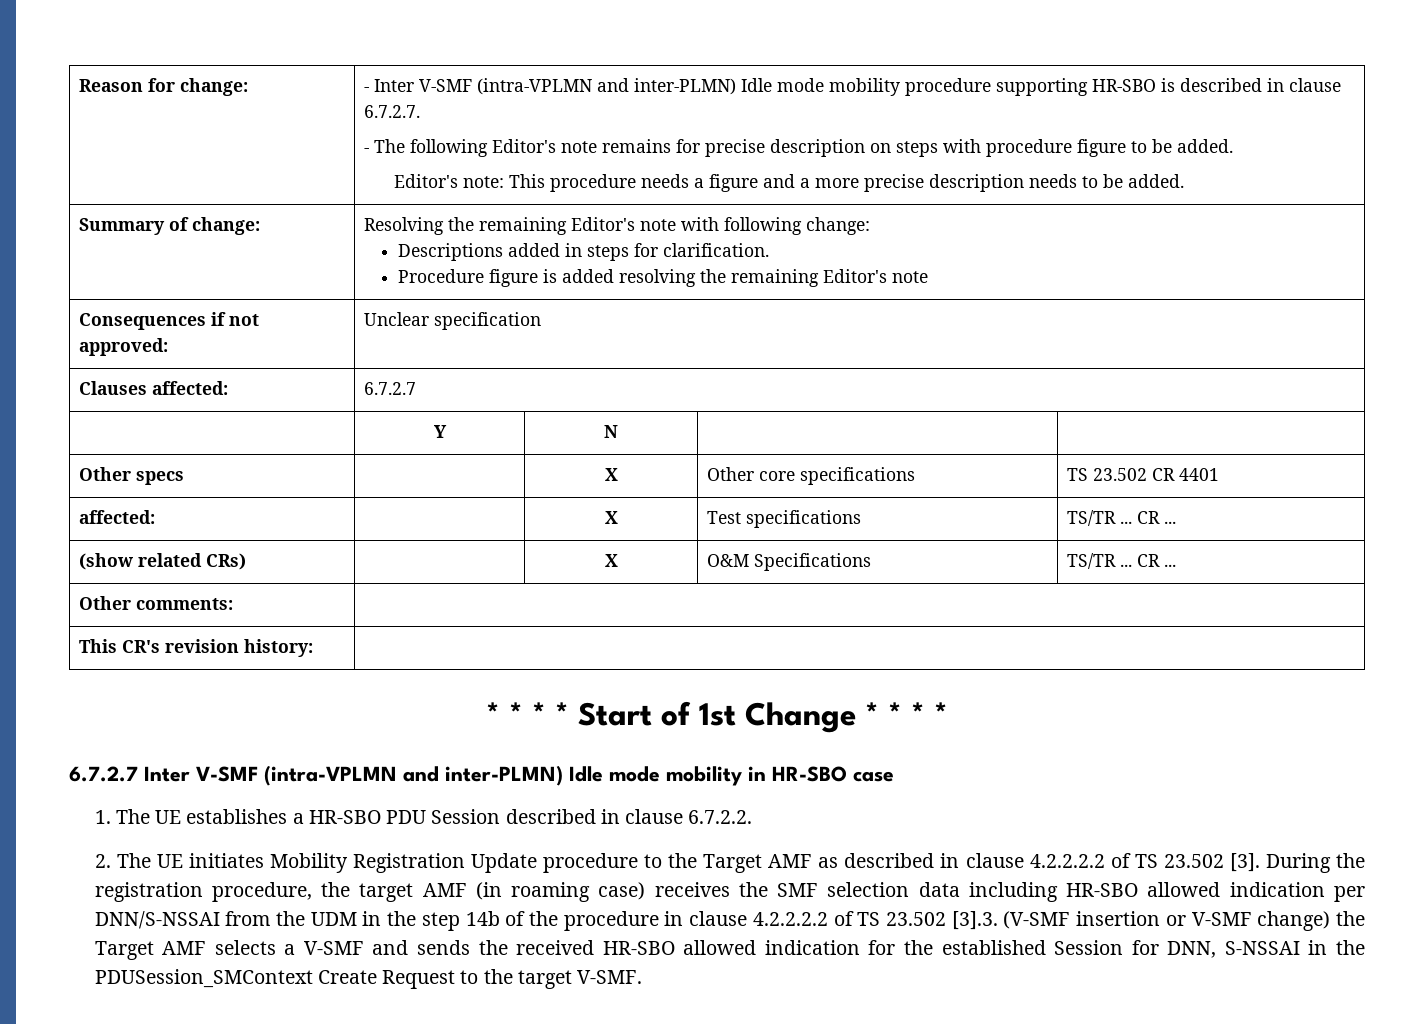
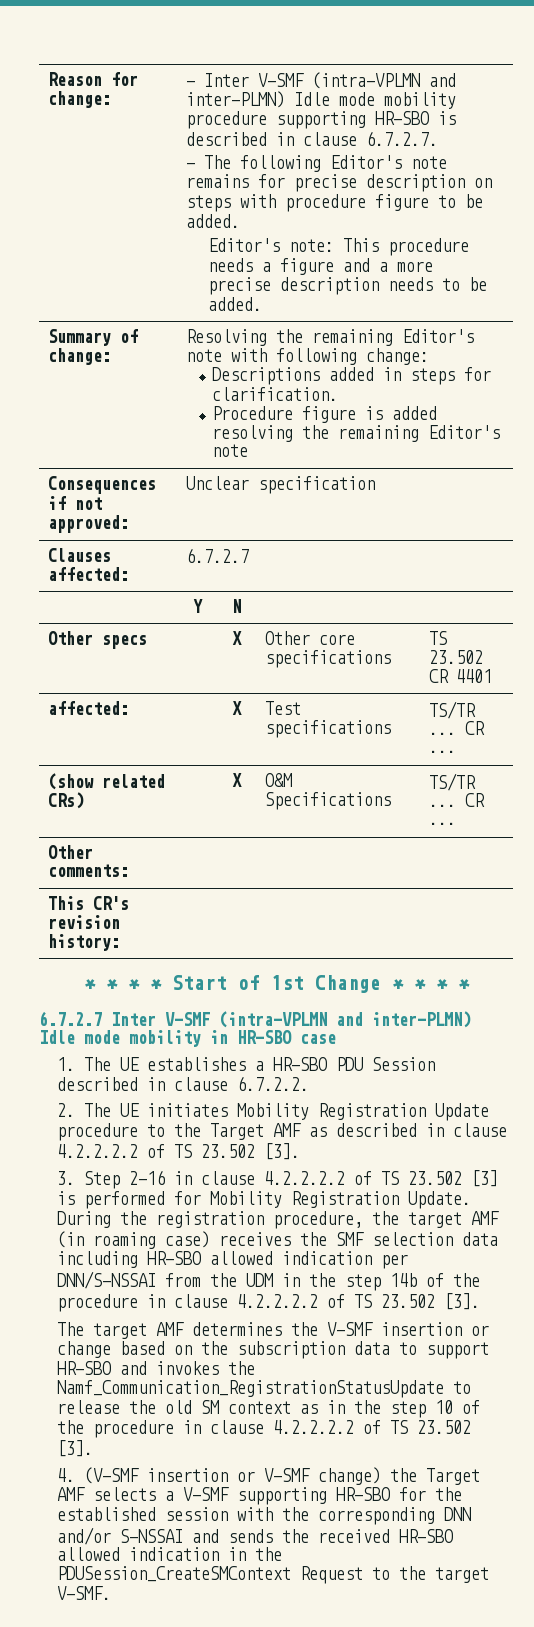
(1260, 862) none -> [56,1170,498,1189] [56,1191,471,1209] // 3. Step 2-16 in clause 4.2.2.2.2 of TS 23.502 [3] is performed for Mobility Registration Update.
[951,911,998,930] [3].3. -> [443,1293,480,1310] [56,1322,489,1339] [56,1341,489,1359] [56,1361,255,1375] [56,1380,471,1398] [56,1400,480,1418] [56,1420,471,1438] [56,1440,93,1457] [56,1468,75,1482] [3]. // The target AMF determines the V-SMF insertion or change based on the subscription data to support HR-SBO and invokes the Namf_Communication_RegistrationStatusUpdate to release the old SM context as in the step 10 of the procedure in clause 4.2.2.2.2 of TS 23.502 [3]. // 4.
(364, 948) none -> [236,1487,462,1505] [56,1507,471,1525] [56,1527,183,1545] supporting HR-SBO for the established session with the corresponding DNN and/or S-NSSAI
[868,940,1365,958] [94,969,377,988] for the established Session for DNN, S-NSSAI in the PDUSession_SMContext Create -> [227,1547,282,1561] [56,1566,291,1582] in the PDUSession_CreateSMContext

